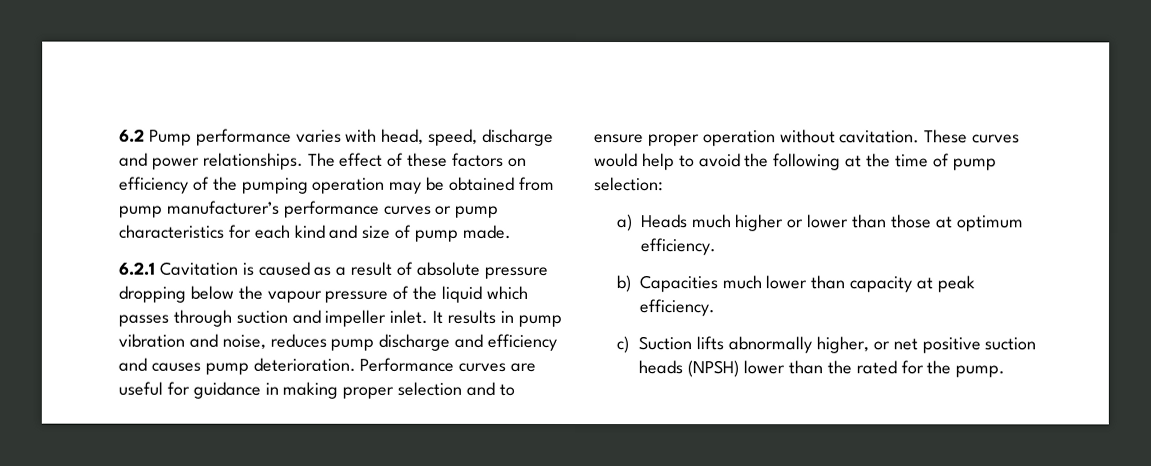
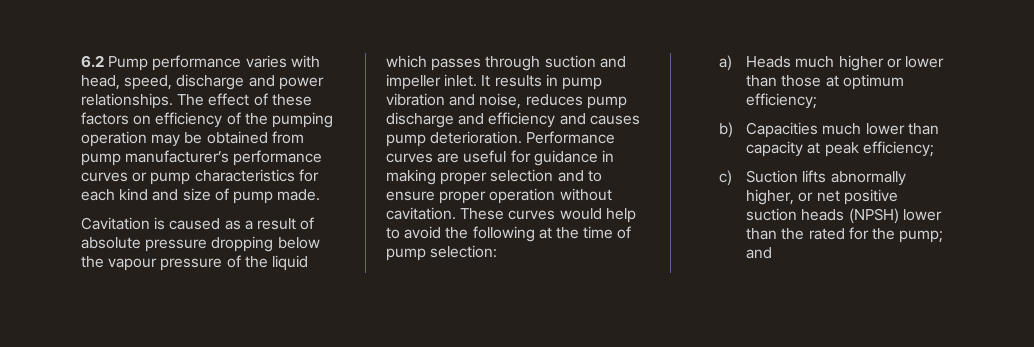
[118,261,155,276] 6.2.1 -> (321, 195) none
[639,238,716,256] efficiency. -> [746,93,818,109] efficiency;
[638,299,715,317] efficiency. -> [862,141,934,157] efficiency;
[955,365,1006,378] pump. -> [899,230,944,243] [746,247,773,259] pump; and

